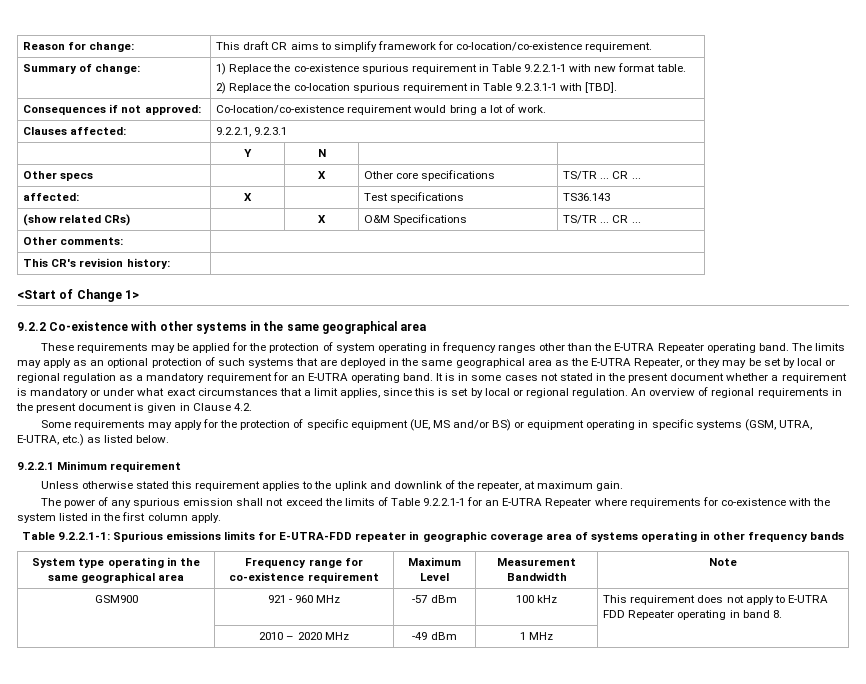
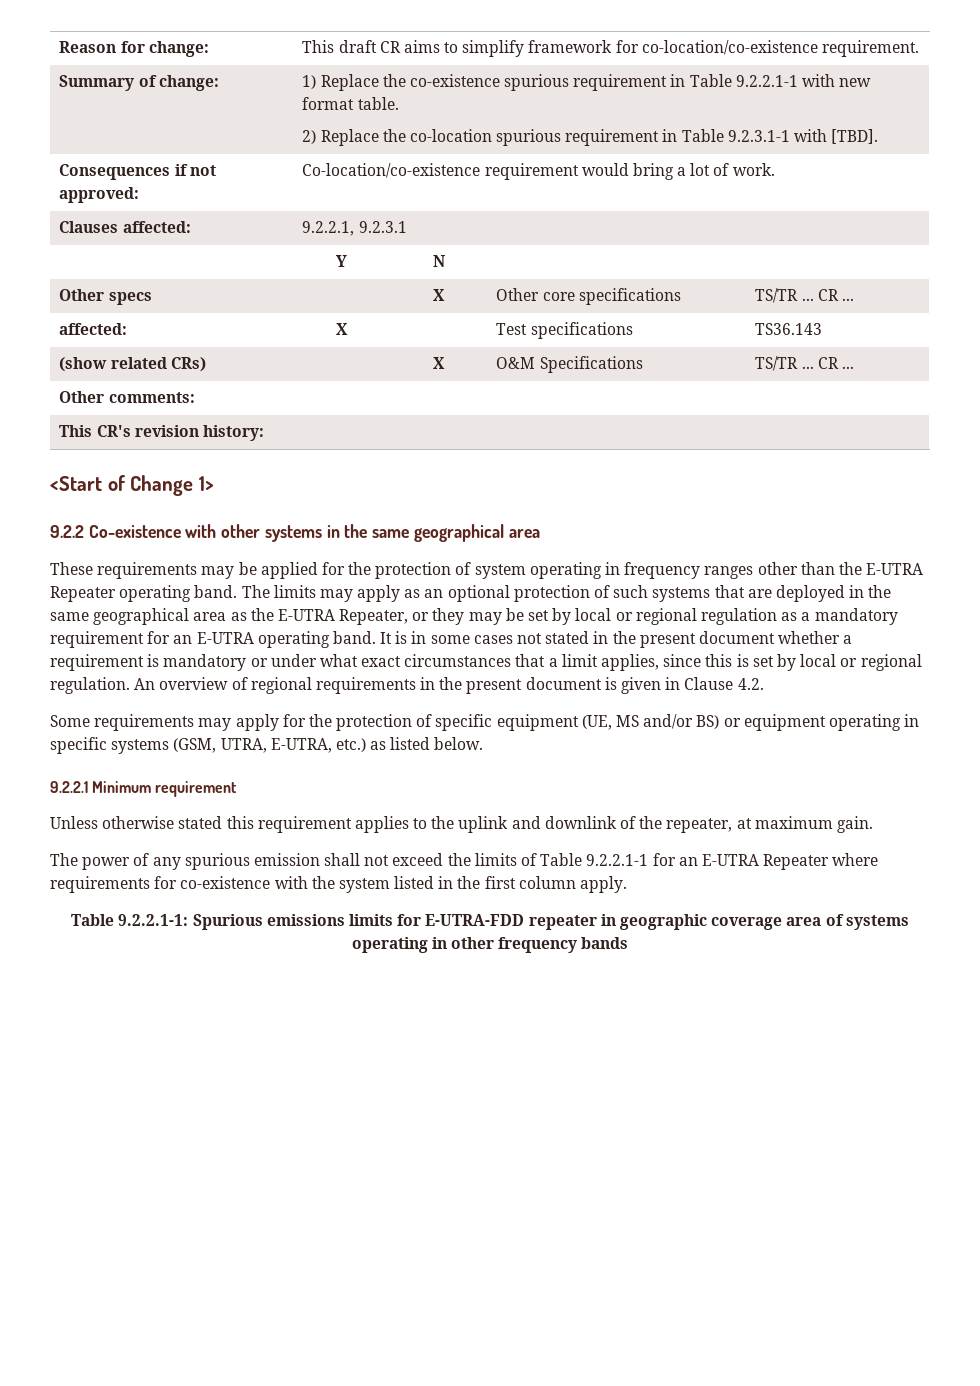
[32,557,200,568] [47,572,185,583] [245,558,363,568] [229,572,379,583] [408,557,462,566] [420,573,450,581] [497,558,576,566] [506,572,567,581] [709,558,737,566] [94,595,138,603] [267,595,341,603] [412,595,457,603] [515,595,558,603] [603,595,828,605] [603,610,782,620] [259,632,349,640] [412,632,457,640] [519,632,554,640] // System type operating in the same geographical area | Frequency range for co-existence requirement | Maximum Level | Measurement Bandwidth | Note // GSM900 | 921 - 960 MHz | -57 dBm | 100 kHz | This requirement does not apply to E-UTRA FDD Repeater operating in band 8. // | 2010 – 2020 MHz | -49 dBm | 1 MHz | -> (629, 943) none

